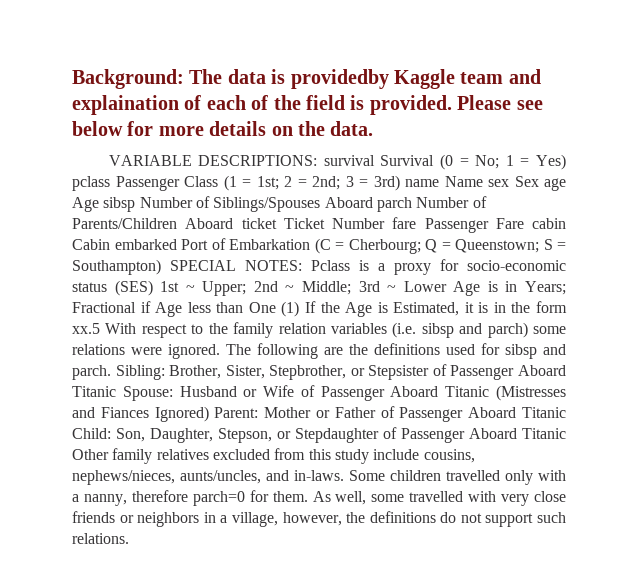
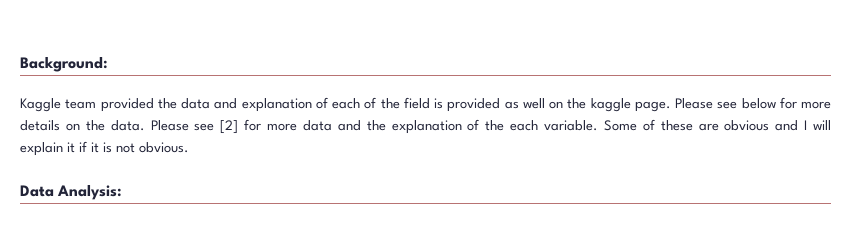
[189,69,541,89] [72,95,179,115] The data is providedby Kaggle team and explaination -> [20,98,312,112] // Kaggle team provided the data and explanation
[369,95,452,115] provided. -> [447,98,671,112] provided as well on the kaggle page.
[108,154,567,170] [72,175,566,191] [72,196,487,212] [72,217,566,233] [72,238,566,254] [72,259,566,275] [72,280,566,296] [72,301,567,317] [72,322,566,338] [72,343,566,359] [72,364,566,380] [72,385,566,401] [72,406,566,422] [72,427,566,443] [72,448,475,464] [72,470,566,485] [72,490,567,506] [72,511,566,527] [72,533,129,544] // VARIABLE DESCRIPTIONS: survival Survival (0 = No; 1 = Yes) pclass Passenger Class (1 = 1st; 2 = 2nd; 3 = 3rd) name Name sex Sex age Age sibsp Number of Siblings/Spouses Aboard parch Number of Parents/Children Aboard ticket Ticket Number fare Passenger Fare cabin Cabin embarked Port of Embarkation (C = Cherbourg; Q = Queenstown; S = Southampton) SPECIAL NOTES: Pclass is a proxy for socio-economic status (SES) 1st ~ Upper; 2nd ~ Middle; 3rd ~ Lower Age is in Years; Fractional if Age less than One (1) If the Age is Estimated, it is in the form xx.5 With respect to the family relation variables (i.e. sibsp and parch) some relations were ignored. The following are the definitions used for sibsp and parch. Sibling: Brother, Sister, Stepbrother, or Stepsister of Passenger Aboard Titanic Spouse: Husband or Wife of Passenger Aboard Titanic (Mistresses and Fiances Ignored) Parent: Mother or Father of Passenger Aboard Titanic Child: Son, Daughter, Stepson, or Stepdaughter of Passenger Aboard Titanic Other family relatives excluded from this study include cousins, nephews/nieces, aunts/uncles, and in-laws. Some children travelled only with a nanny, therefore parch=0 for them. As well, some travelled with very close friends or neighbors in a village, however, the definitions do not support such relations. -> [150,119,831,134] [20,141,189,156] [20,185,123,200] Please see [2] for more data and the explanation of the each variable. Some of these are obvious and I will explain it if it is not obvious. // Data Analysis:

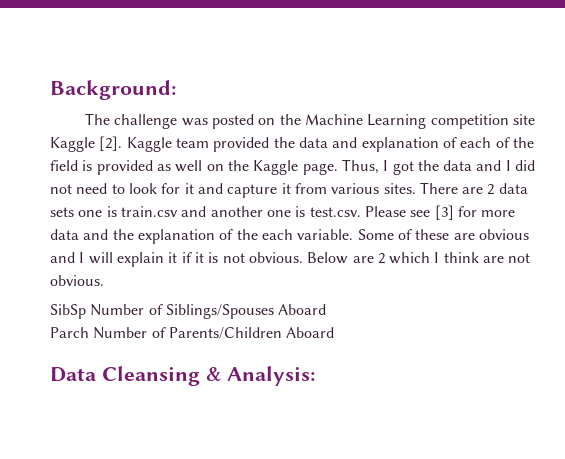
(108, 64) none -> [85,113,536,129] [50,136,123,152] The challenge was posted on the Machine Learning competition site Kaggle [2].
[590,97,831,112] [20,120,239,134] kaggle page. Please see below for more details on the data. Please see [2] -> [253,159,536,175] [50,182,528,198] [50,205,454,220] Kaggle page. Thus, I got the data and I did not need to look for it and capture it from various sites. There are 2 data sets one is train.csv and another one is test.csv. Please see [3]
(189, 147) none -> [307,252,531,264] [50,275,104,286] [50,304,327,319] [50,327,335,339] Below are 2 which I think are not obvious. // SibSp Number of Siblings/Spouses Aboard // Parch Number of Parents/Children Aboard
(54, 191) none -> [101,366,222,386] Cleansing &

